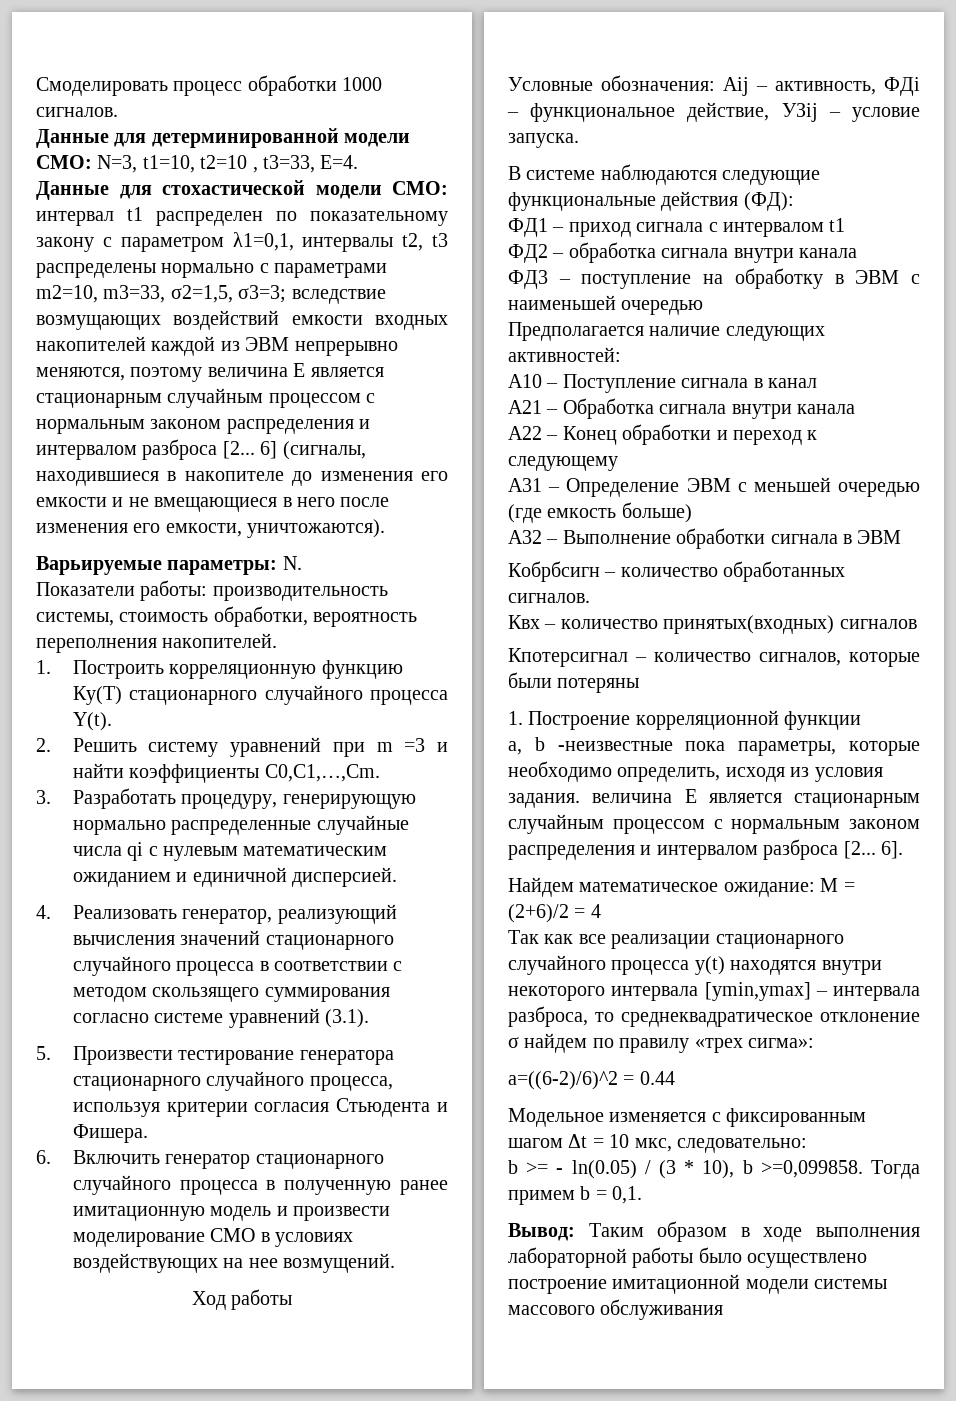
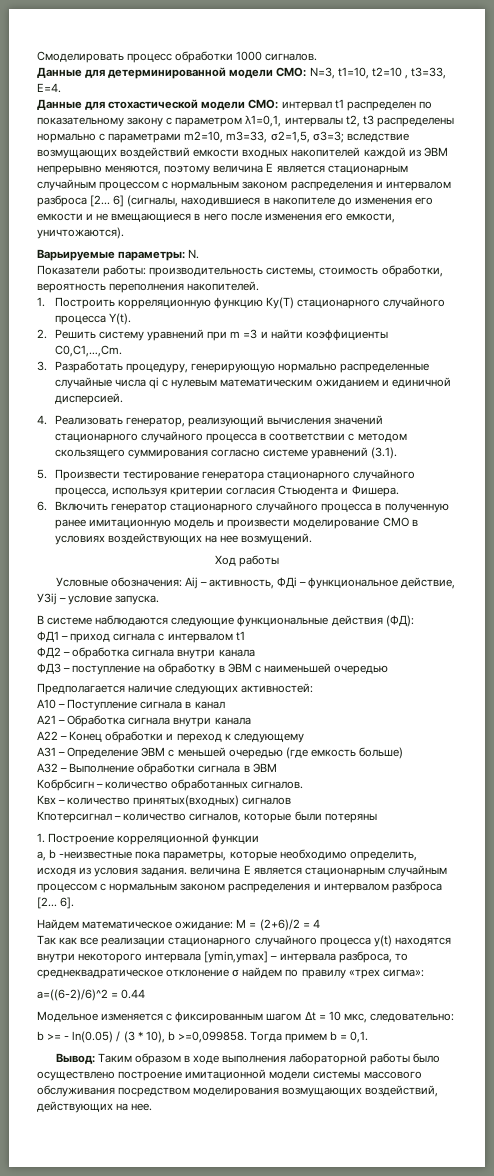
(724, 1309) none -> [118,1085,439,1097] [37,1101,153,1113] посредством моделирования возмущающих воздействий, действующих на нее.

